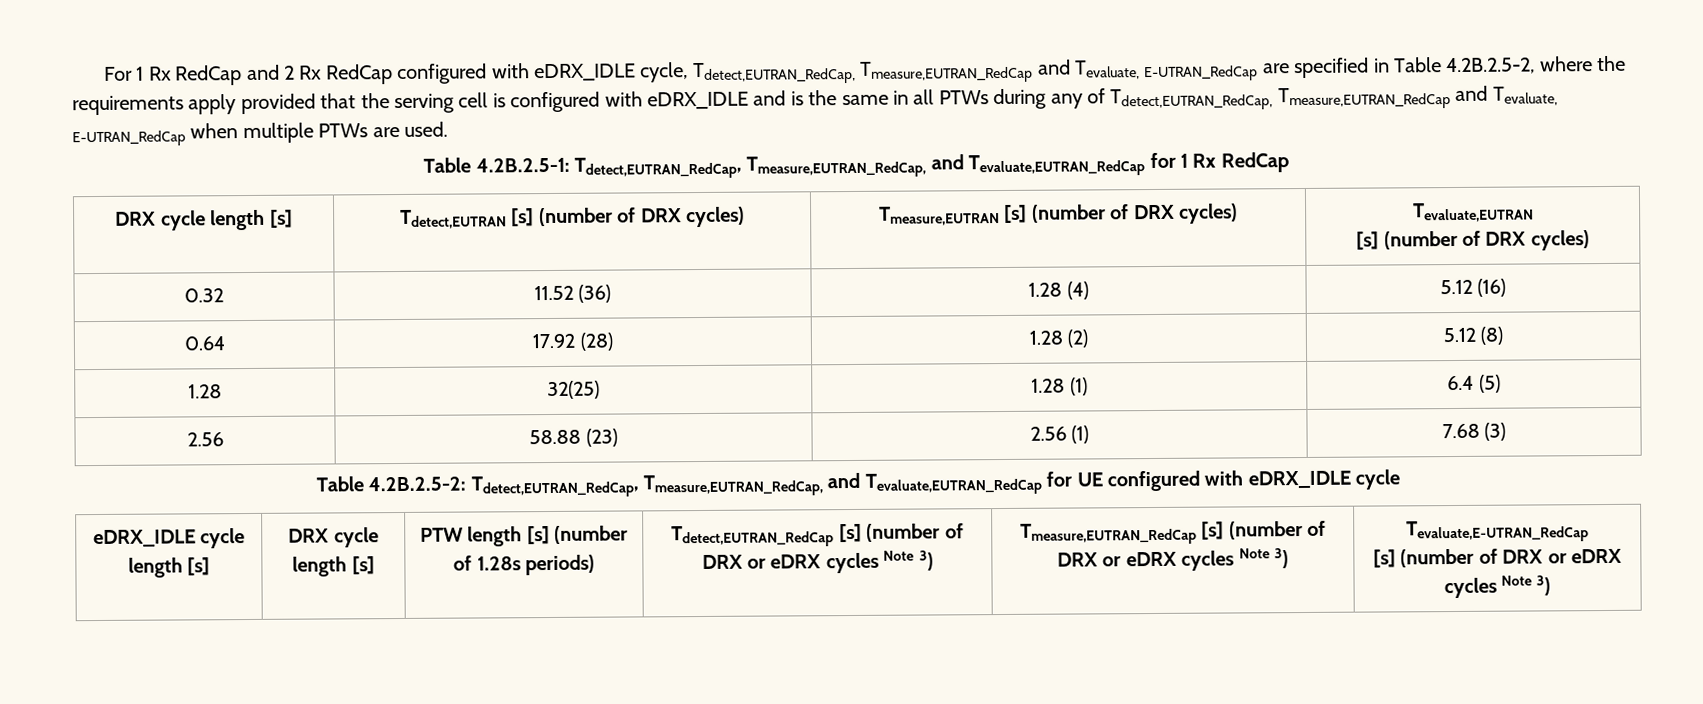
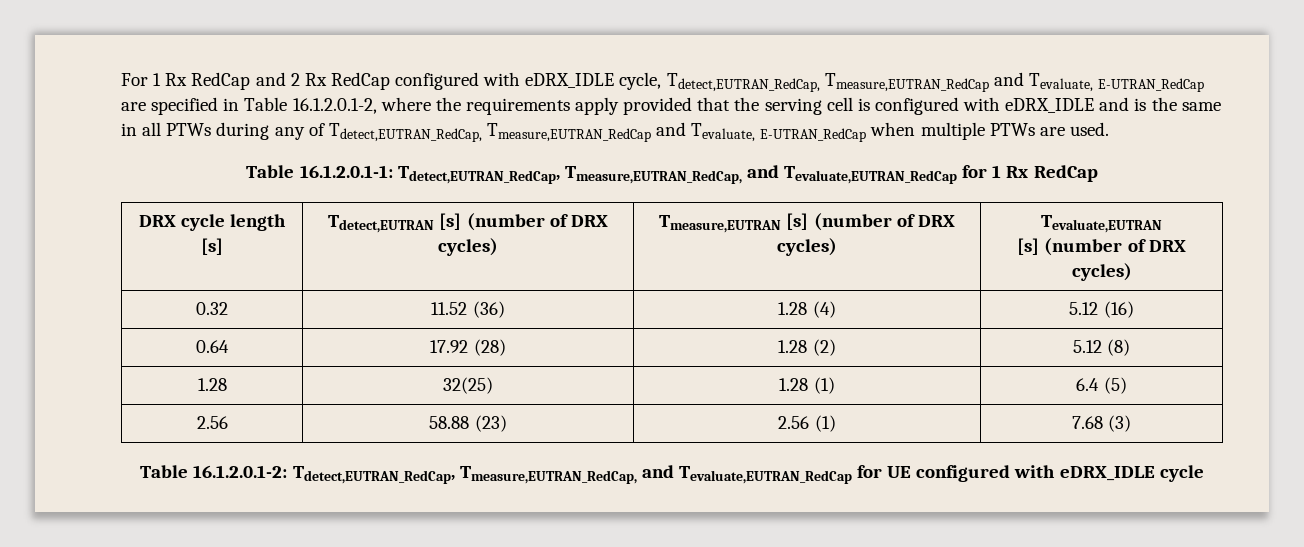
[1446,57,1536,75] 4.2B.2.5-2, -> [292,98,377,114] 16.1.2.0.1-2,
[475,157,570,173] 4.2B.2.5-1: -> [299,165,393,178] 16.1.2.0.1-1:
[368,476,467,492] 4.2B.2.5-2: -> [193,465,288,478] 16.1.2.0.1-2:
[92,528,246,549] [127,557,211,578] [288,527,379,548] [292,556,375,577] [419,525,629,547] [453,554,595,576] [671,523,964,548] [701,550,934,574] [1019,520,1327,545] [1057,548,1290,571] [1406,520,1589,543] [1373,548,1623,568] [1443,575,1552,599] // eDRX_IDLE cycle length [s] | DRX cycle length [s] | PTW length [s] (number of 1.28s periods) | Tdetect,EUTRAN_RedCap [s] (number of DRX or eDRX cycles Note 3) | Tmeasure,EUTRAN_RedCap [s] (number of DRX or eDRX cycles Note 3) | Tevaluate,E-UTRAN_RedCap // [s] (number of DRX or eDRX cycles Note 3) -> (1204, 473) none

